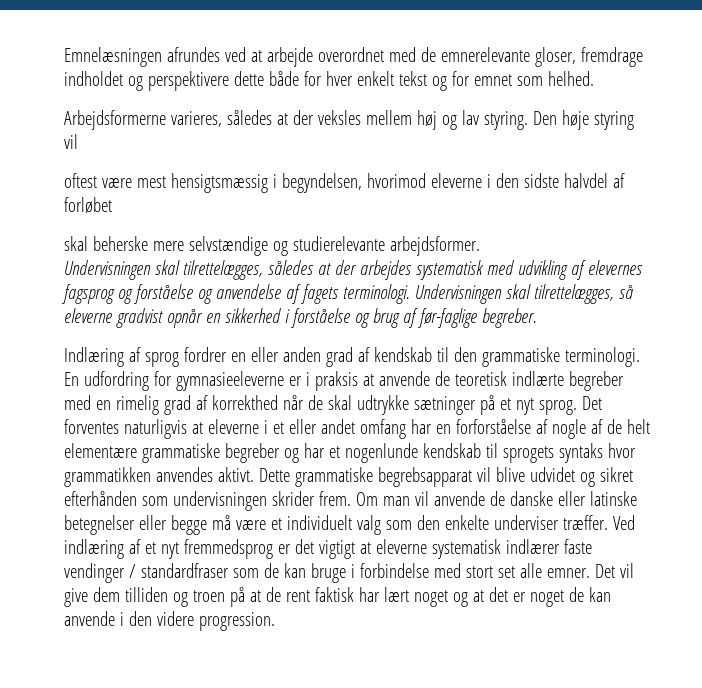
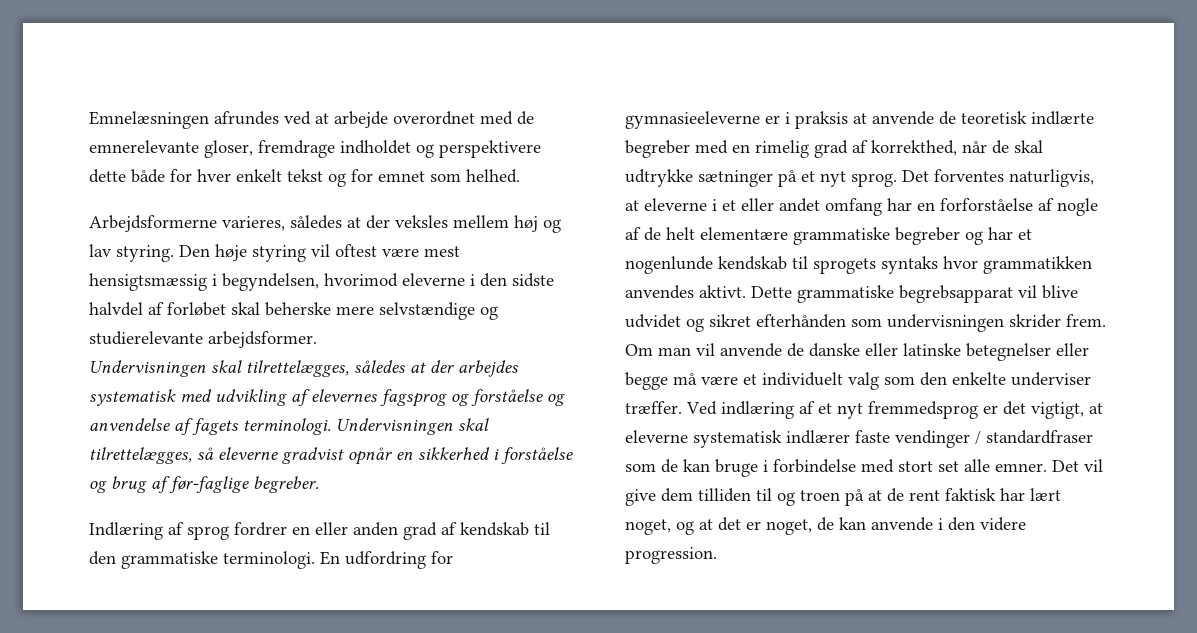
(78, 141) // -> (330, 250) none
(112, 205) // -> (226, 309) none
[211,395,278,410] korrekthed -> [871,140,957,156] korrekthed,
[123,419,187,439] naturligvis -> [1009,169,1094,187] naturligvis,
[318,540,355,559] vigtigt -> [1031,402,1084,419] vigtigt,
(168, 594) none -> [756,488,772,501] til
[413,590,448,607] noget -> [625,519,671,535] noget,
[529,590,564,607] noget -> [766,519,812,535] noget,

